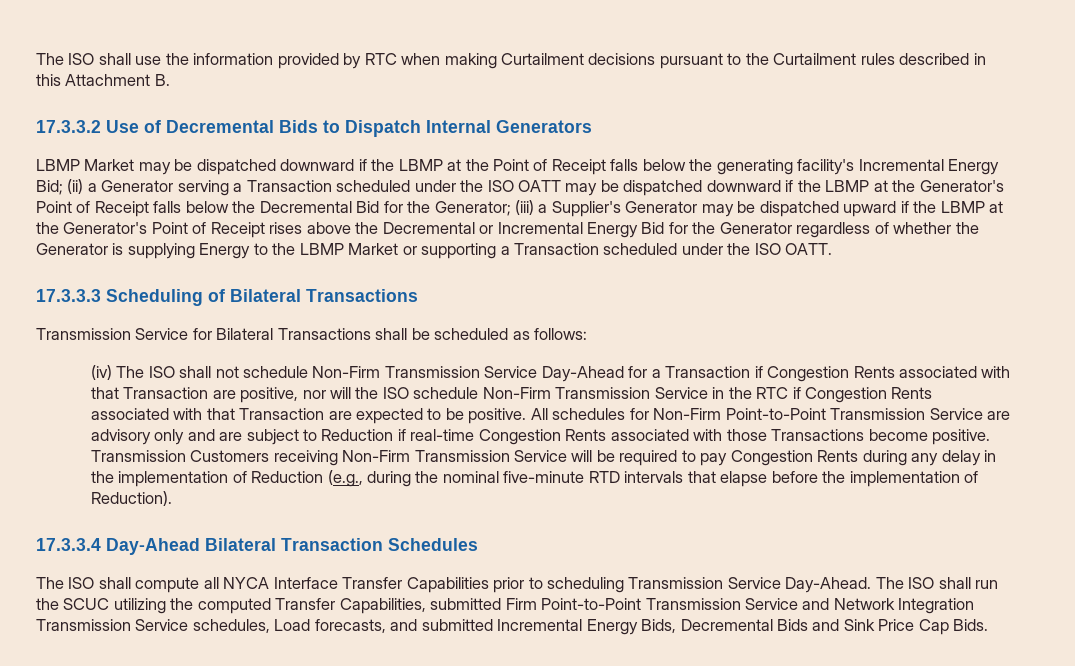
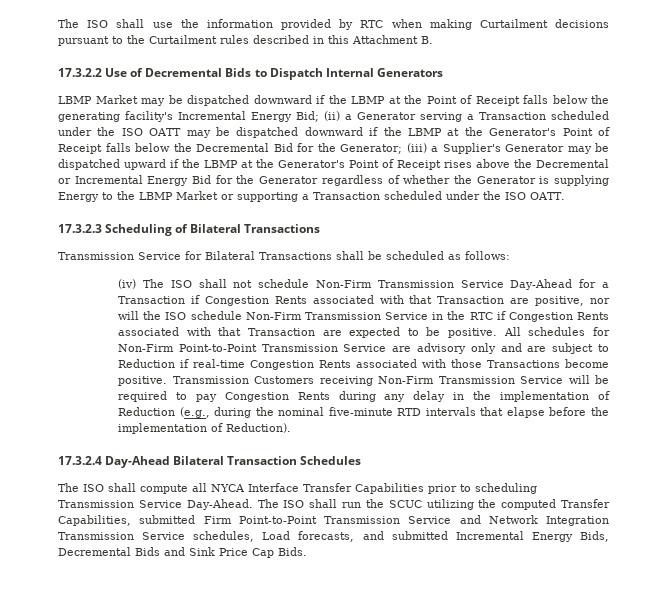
[36,120,101,133] 17.3.3.2 -> [58,68,102,77] 17.3.2.2
[36,289,101,302] 17.3.3.3 -> [58,224,102,233] 17.3.2.3
[36,538,101,551] 17.3.3.4 -> [58,456,102,465] 17.3.2.4

